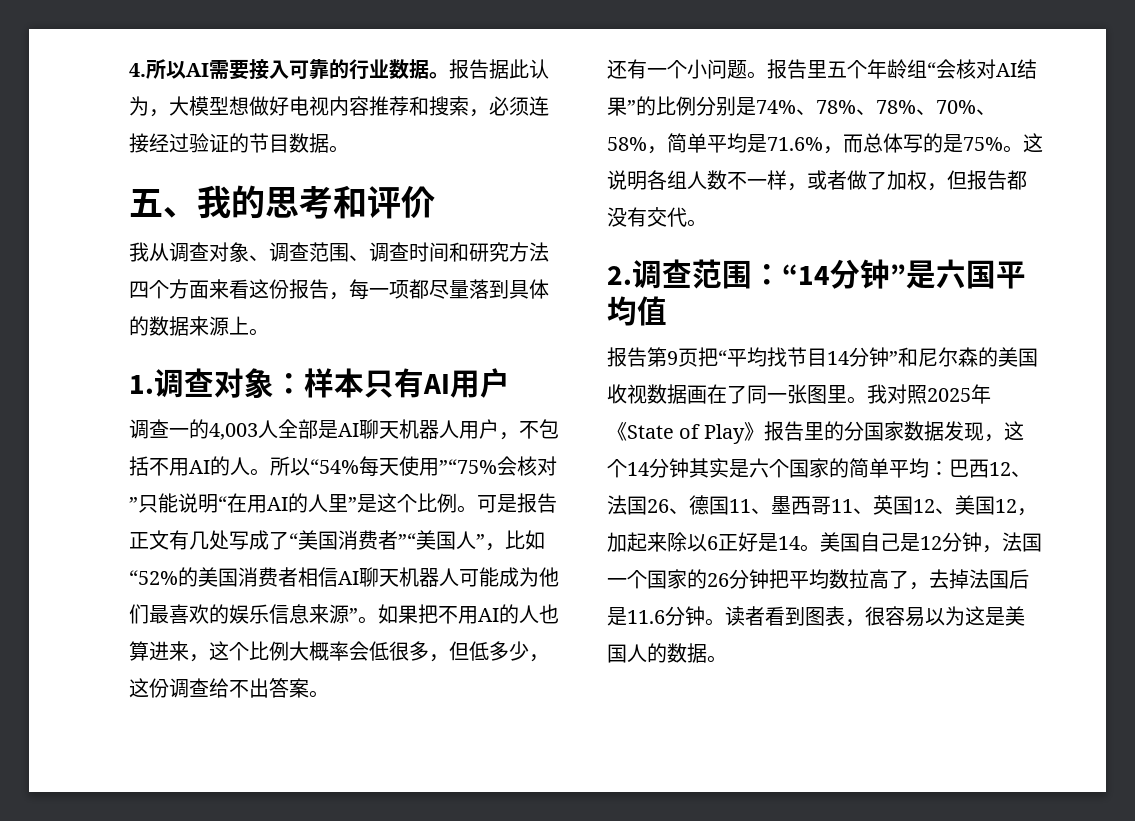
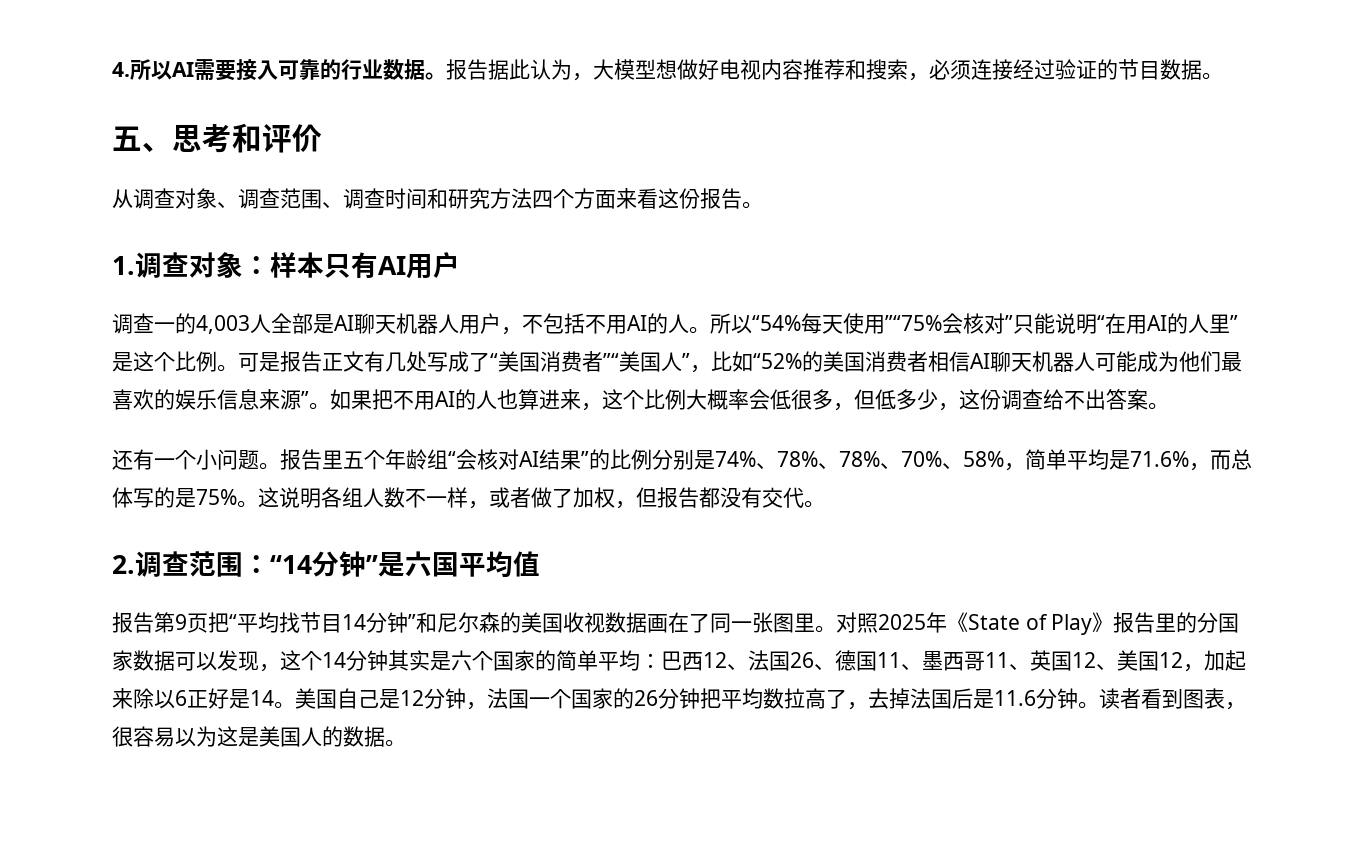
[197,185,265,219] 我的 -> (172, 147) none
[129,242,149,262] 我 -> (322, 138) none
[329,279,549,300] [129,316,249,336] ，每一项都尽量落到具体的数据来源上 -> (742, 198) none
[867,384,887,404] 我 -> (836, 629) none
(944, 431) none -> [175,652,217,671] 可以

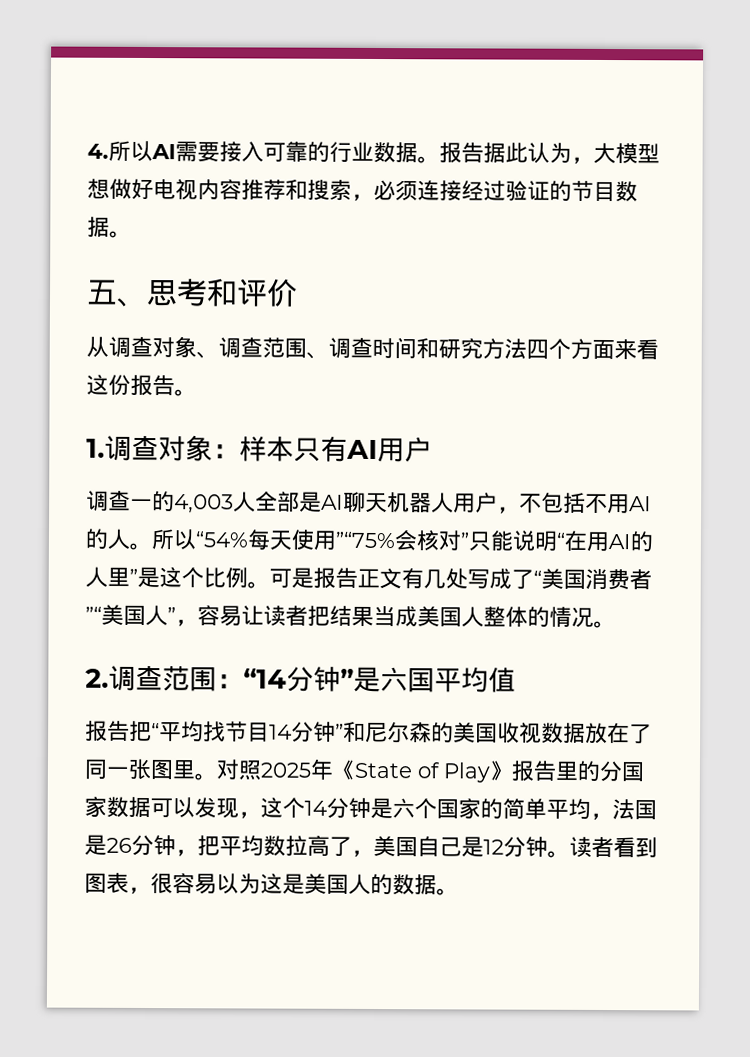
[711,351,1242,372] [112,389,1169,411] [112,449,1252,471] [112,487,804,509] 比如“52%的美国消费者相信AI聊天机器人可能成为他们最喜欢的娱乐信息来源”。如果把不用AI的人也算进来，这个比例大概率会低很多，但低多少，这份调查给不出答案。 // 还有一个小问题。报告里五个年龄组“会核对AI结果”的比例分别是74%、78%、78%、70%、58%，简单平均是71.6%，而总体写的是75%。这说明各组人数不一样，或者做了加权，但报告都没有交代 -> [197,605,594,628] 容易让读者把结果当成美国人整体的情况
[154,612,208,633] 第9页 -> (130, 730) none
[647,614,668,633] 画 -> [585,722,608,745] 放
[388,650,430,671] 其实 -> (371, 807) none
[640,650,1246,672] [112,688,1036,710] ：巴西12、法国26、德国11、墨西哥11、英国12、美国12，加起来除以6正好是14。美国自己是12分钟，法国一个国家的26分钟把平均数拉高了，去掉法国后是11.6 -> [590,799,657,821] [84,834,504,857] ，法国是26分钟，把平均数拉高了，美国自己是12

